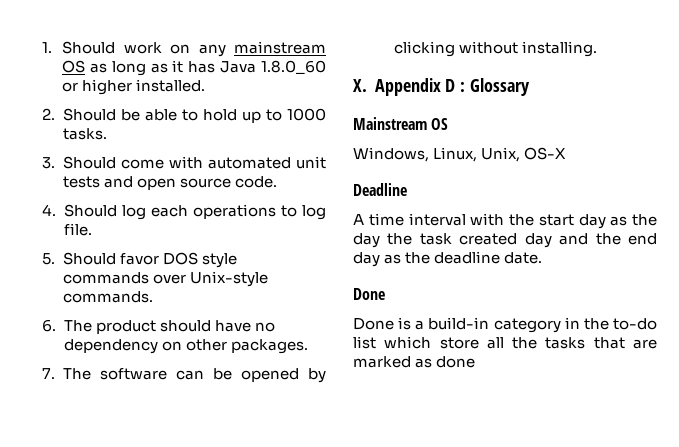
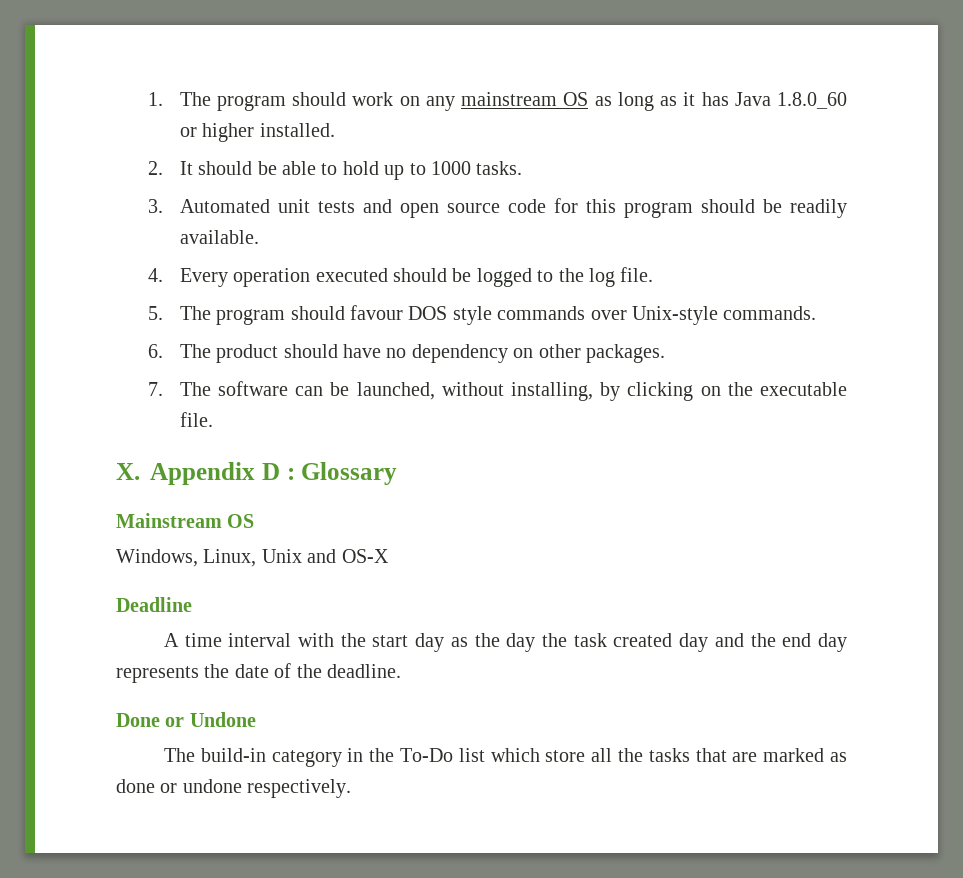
[62,41,116,54] Should -> [179,92,347,111] The program should
[62,108,116,121] Should -> [179,161,253,175] It should
[62,156,291,169] Should come with automated -> [179,199,270,213] Automated
[234,176,277,188] [42,204,297,220] code. // 4. Should log each operations to -> [507,198,848,218] [179,230,259,244] [147,268,584,287] code for this program should be readily available. // 4. Every operation executed should be logged to the
[62,252,159,265] Should favor -> [179,305,403,325] The program should favour
[240,368,327,383] [393,41,597,57] opened by clicking without installing. -> [356,382,848,401] [179,412,213,427] launched, without installing, by clicking on the executable file.
[481,147,521,162] Unix, -> [261,549,337,563] Unix and
[384,251,543,264] [353,288,385,300] [353,317,425,330] as the deadline date. // Done // Done is a -> [116,663,401,683] [116,712,256,727] [163,748,195,762] represents the date of the deadline. // Done or Undone // The
[613,318,657,330] to-do -> [399,748,453,762] To-Do
(476, 362) none -> [160,779,352,798] or undone respectively.

